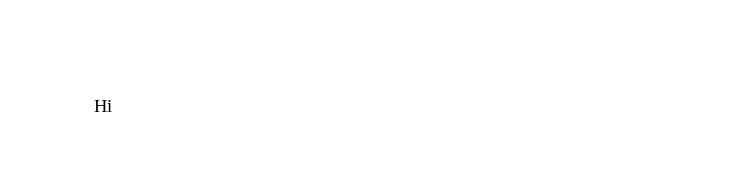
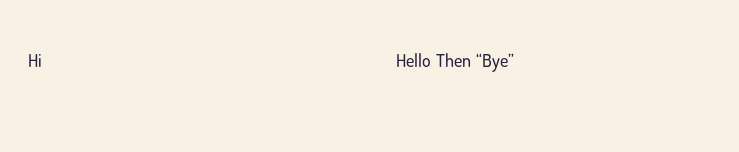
(112, 106) none -> [396,53,514,72] // Hello Then “Bye”

